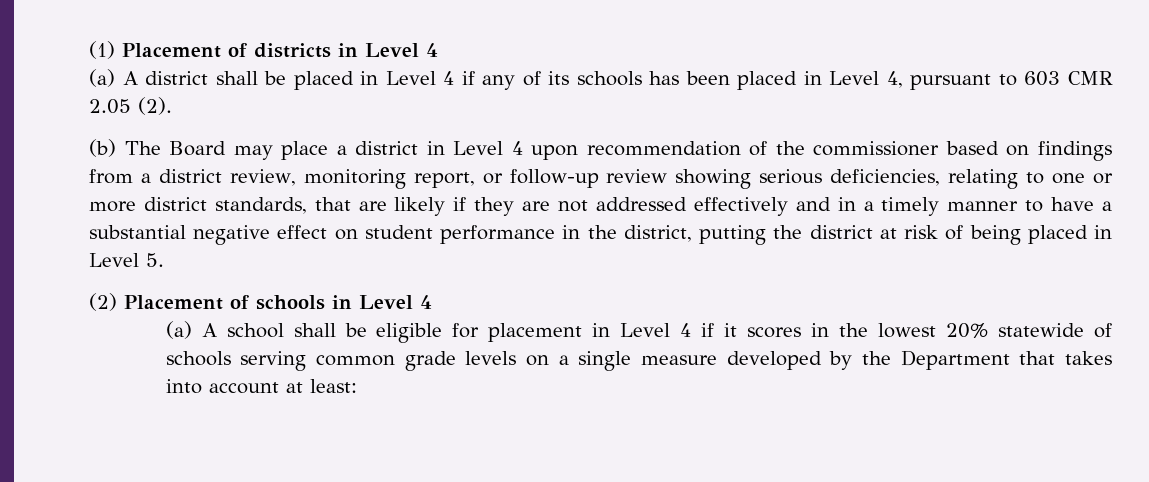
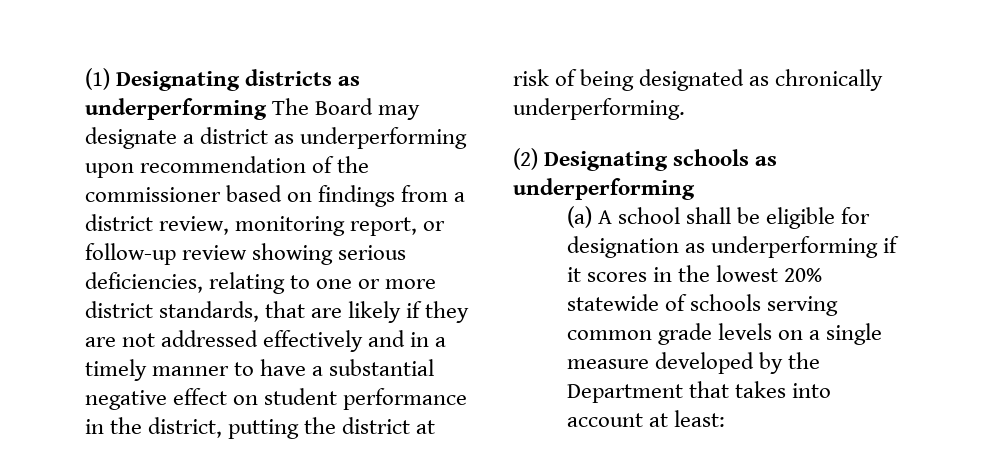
[122,43,438,58] [89,69,1113,90] [89,97,172,115] [89,139,116,157] Placement of districts in Level 4 // (a) A district shall be placed in Level 4 if any of its schools has been placed in Level 4, pursuant to 603 CMR 2.05 (2). // (b) -> [116,69,361,91] [85,98,267,120] Designating districts as underperforming
[281,141,523,160] place a district in Level 4 -> [85,127,468,149] designate a district as underperforming
[1027,225,1113,244] [89,253,164,267] [89,293,432,311] placed in Level 5. // (2) Placement of schools in Level 4 -> [639,69,884,91] [513,98,685,120] [513,148,778,171] [513,178,695,200] designated as chronically underperforming. // (2) Designating schools as underperforming
[488,323,692,342] placement in Level 4 -> [566,236,878,258] designation as underperforming

